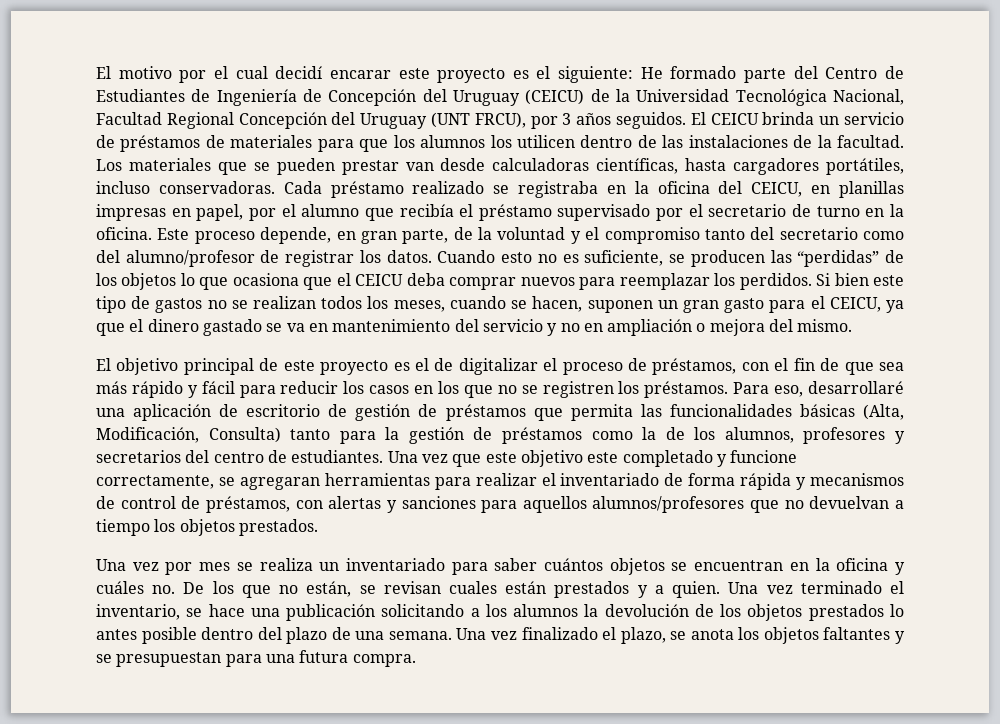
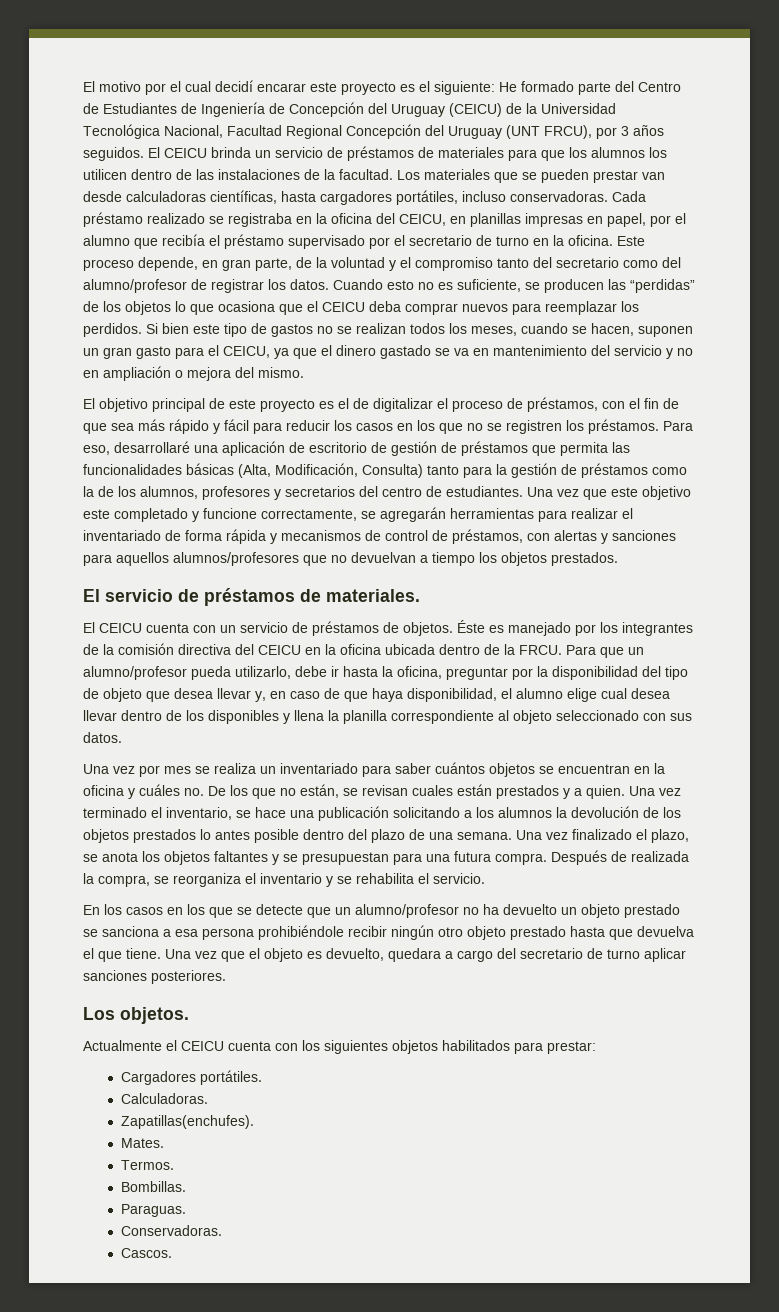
[239,477,320,490] agregaran -> [380,507,446,522] agregarán
(318, 527) none -> [83,588,420,606] [83,620,693,636] [83,643,644,658] [83,666,688,680] [83,688,670,702] [83,710,692,724] [83,732,122,743] // El servicio de préstamos de materiales. // El CEICU cuenta con un servicio de préstamos de objetos. Éste es manejado por los integrantes de la comisión directiva del CEICU en la oficina ubicada dentro de la FRCU. Para que un alumno/profesor pueda utilizarlo, debe ir hasta la oficina, preguntar por la disponibilidad del tipo de objeto que desea llevar y, en caso de que haya disponibilidad, el alumno elige cual desea llevar dentro de los disponibles y llena la planilla correspondiente al objeto seleccionado con sus datos.
(416, 660) none -> [551,850,689,865] [83,873,485,887] [83,904,680,918] [83,925,694,940] [83,948,686,962] [83,970,226,984] [83,1007,189,1024] [83,1040,596,1054] [120,1070,262,1085] [120,1093,208,1104] [120,1115,254,1129] [120,1138,164,1148] [120,1160,174,1170] [120,1181,186,1192] [120,1204,186,1217] [120,1225,222,1236] [120,1248,172,1258] Después de realizada la compra, se reorganiza el inventario y se rehabilita el servicio. // En los casos en los que se detecte que un alumno/profesor no ha devuelto un objeto prestado se sanciona a esa persona prohibiéndole recibir ningún otro objeto prestado hasta que devuelva el que tiene. Una vez que el objeto es devuelto, quedara a cargo del secretario de turno aplicar sanciones posteriores. // Los objetos. // Actualmente el CEICU cuenta con los siguientes objetos habilitados para prestar: // Cargadores portátiles. // Calculadoras. // Zapatillas(enchufes). // Mates. // Termos. // Bombillas. // Paraguas. // Conservadoras. // Cascos.

